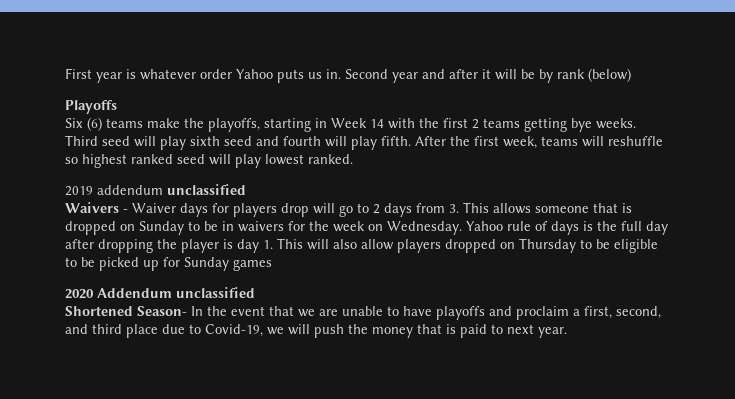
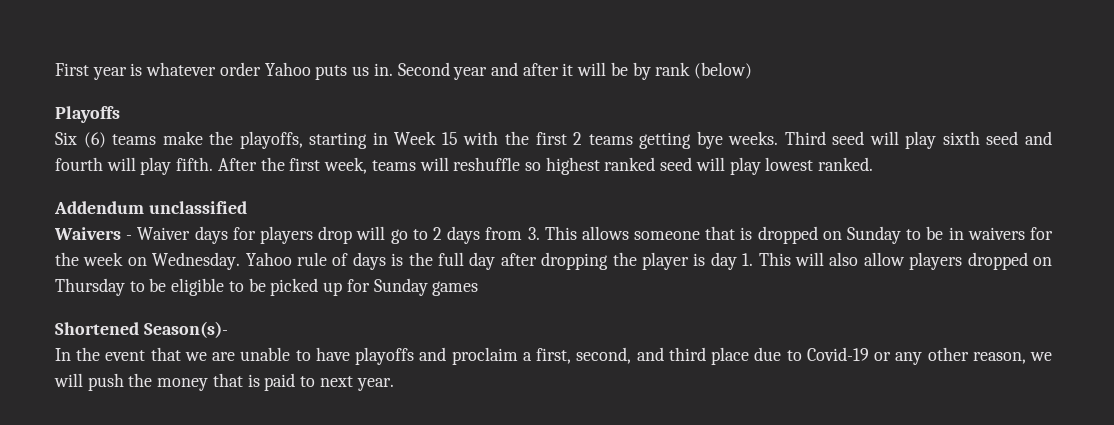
[370,119,384,128] 14 -> [441,132,458,145] 15
[65,185,163,196] 2019 addendum -> [54,201,144,214] Addendum
[65,287,255,299] [65,306,187,316] 2020 Addendum unclassified // Shortened Season- -> [55,321,228,338] Shortened Season(s)- //
[205,324,263,337] Covid-19, -> [806,347,1026,365] Covid-19 or any other reason,

